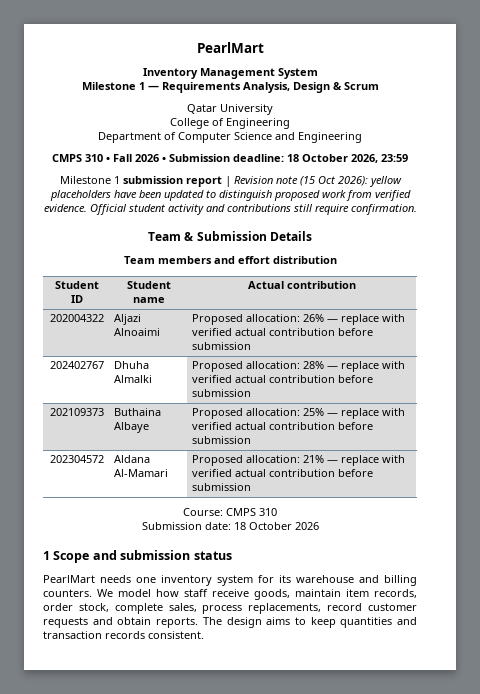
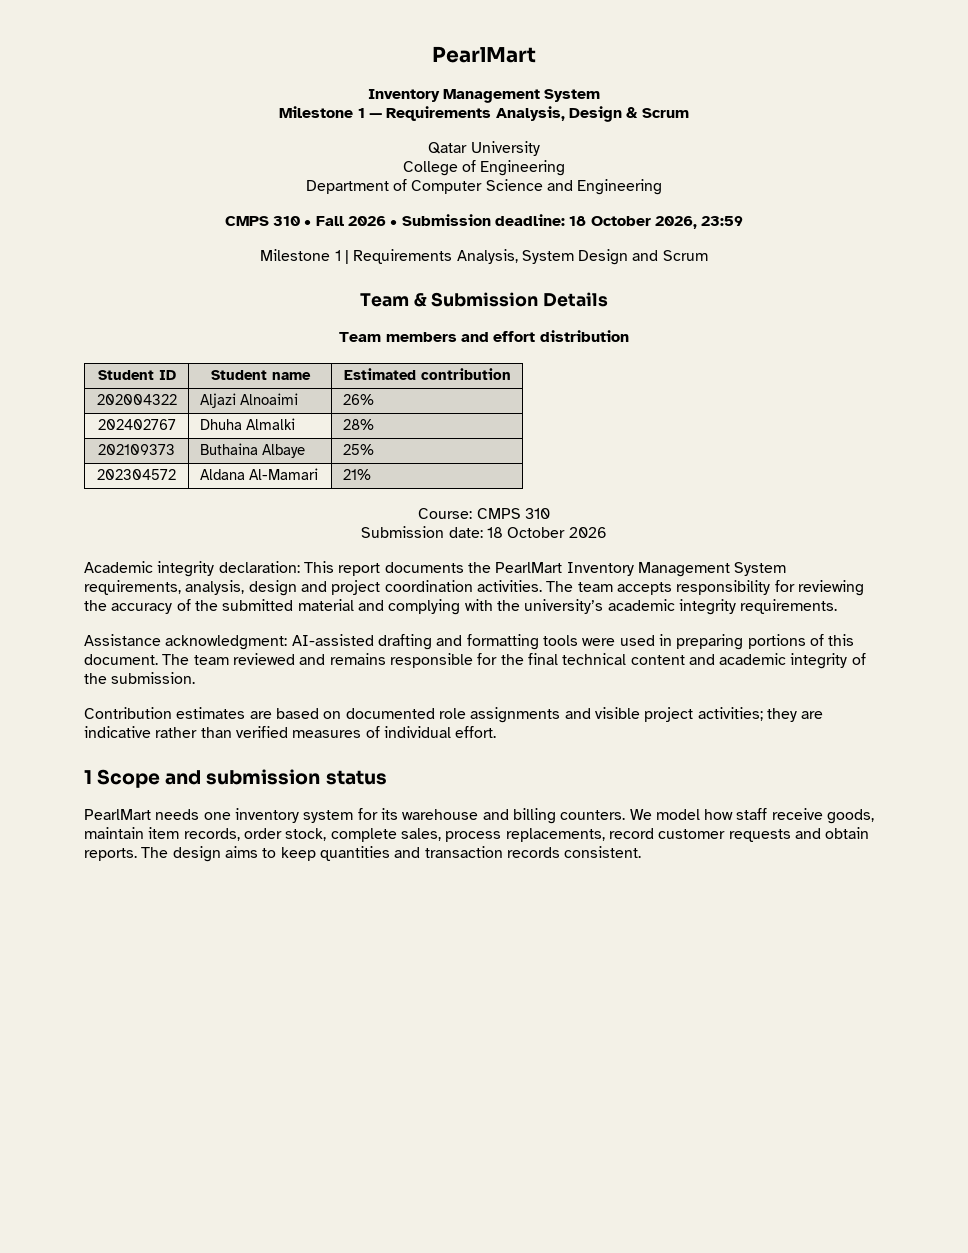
[122,176,402,187] [49,190,411,201] [43,204,417,215] submission report | Revision note (15 Oct 2026): yellow placeholders have been updated to distinguish proposed work from verified evidence. Official student activity and contributions still require confirmation. -> [344,249,708,265] | Requirements Analysis, System Design and Scrum
[248,281,284,289] Actual -> [343,368,416,380] Estimated
[191,314,300,325] Proposed allocation: -> (298, 399) none
[326,314,405,325] [191,328,373,336] [191,342,251,350] — replace with verified actual contribution before submission -> (374, 399) none
[191,361,300,372] Proposed allocation: -> (295, 424) none
[326,361,405,372] [191,375,373,383] [191,389,251,397] — replace with verified actual contribution before submission -> (374, 424) none
[191,408,300,419] Proposed allocation: -> (305, 451) none
[326,408,405,419] [191,422,373,430] [191,436,251,444] — replace with verified actual contribution before submission -> (374, 449) none
[191,455,300,466] Proposed allocation: -> (318, 474) none
[326,455,405,466] [191,469,373,477] [191,483,251,491] — replace with verified actual contribution before submission -> (371, 474) none
(319, 526) none -> [84,561,787,577] [84,580,864,596] [84,599,838,615] [84,634,855,650] [84,653,866,669] [84,672,196,684] [84,707,824,723] [84,726,497,738] // Academic integrity declaration: This report documents the PearlMart Inventory Management System requirements, analysis, design and project coordination activities. The team accepts responsibility for reviewing the accuracy of the submitted material and complying with the university’s academic integrity requirements. // Assistance acknowledgment: AI-assisted drafting and formatting tools were used in preparing portions of this document. The team reviewed and remains responsible for the final technical content and academic integrity of the submission. // Contribution estimates are based on documented role assignments and visible project activities; they are indicative rather than verified measures of individual effort.

